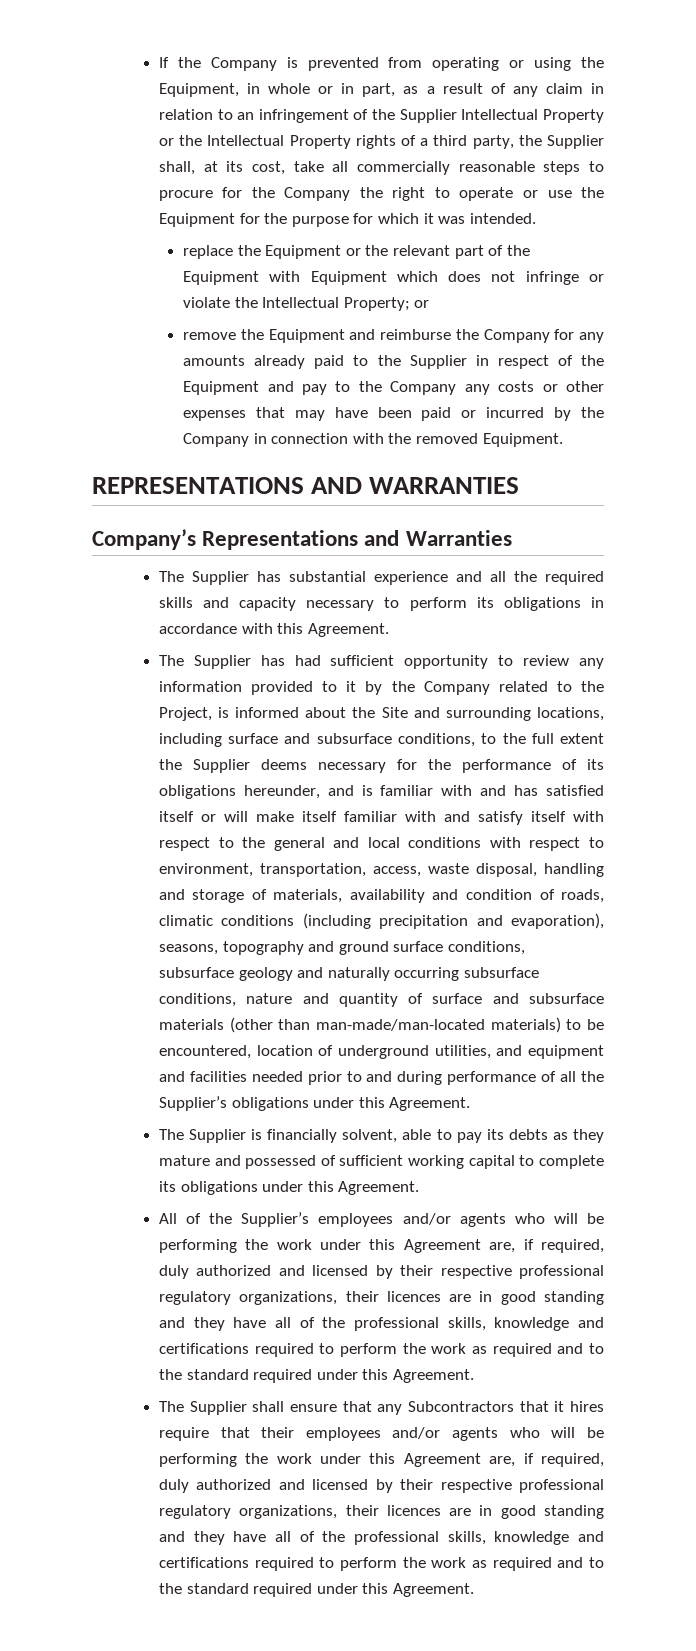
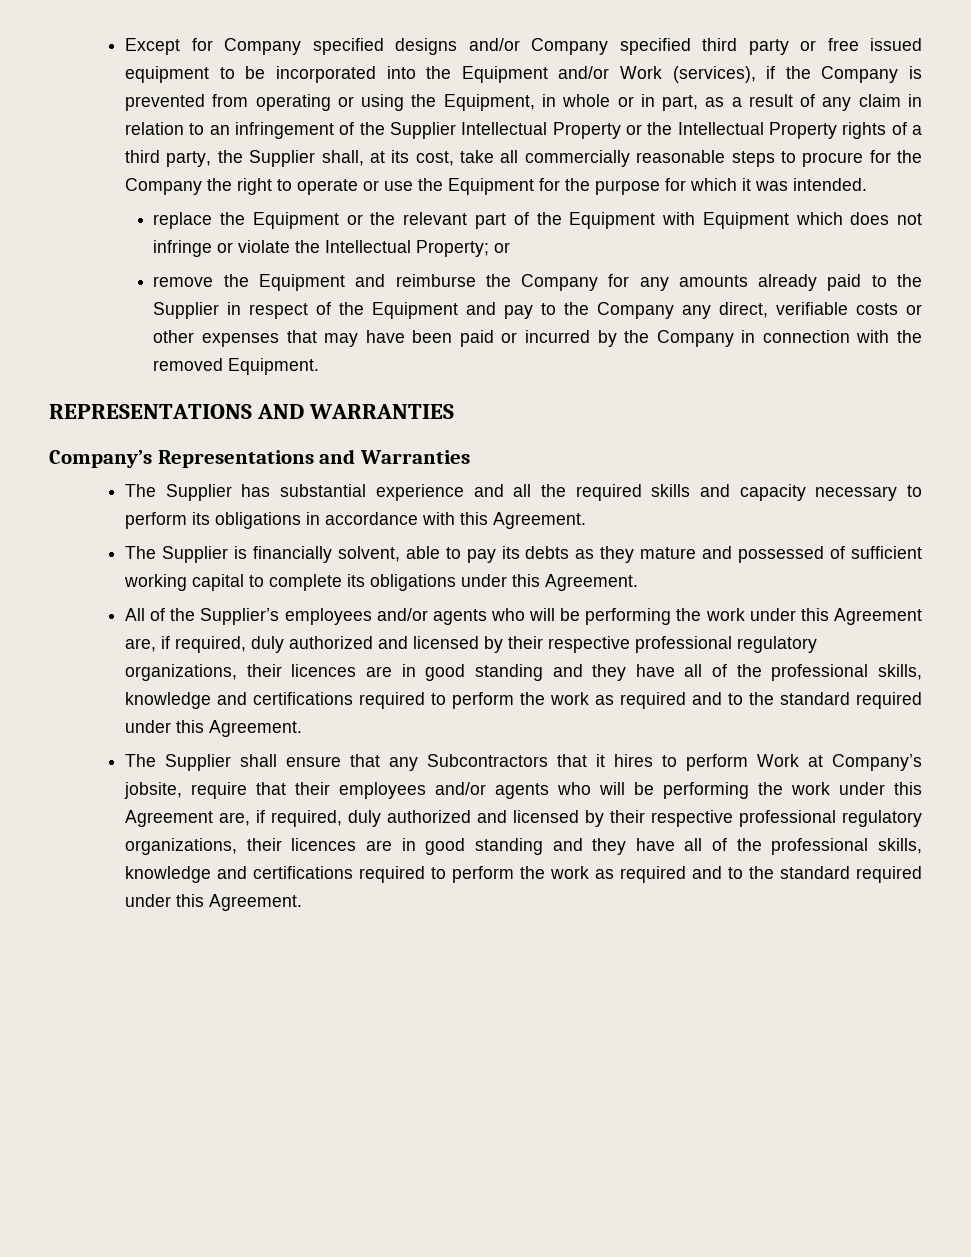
[158,57,169,68] If -> [125,38,923,55] [125,66,776,83] Except for Company specified designs and/or Company specified third party or free issued equipment to be incorporated into the Equipment and/or Work (services), if
(490, 389) none -> [719,302,849,318] direct, verifiable
[158,655,604,669] [158,681,604,695] [158,707,604,721] [158,733,604,747] [158,759,604,773] [158,785,604,799] [158,811,604,825] [158,837,604,851] [158,863,604,877] [158,889,604,903] [158,913,604,929] [158,941,525,955] [158,967,539,981] [158,993,604,1007] [158,1017,604,1033] [158,1045,604,1059] [158,1071,605,1085] [158,1096,471,1111] // The Supplier has had sufficient opportunity to review any information provided to it by the Company related to the Project, is informed about the Site and surrounding locations, including surface and subsurface conditions, to the full extent the Supplier deems necessary for the performance of its obligations hereunder, and is familiar with and has satisfied itself or will make itself familiar with and satisfy itself with respect to the general and local conditions with respect to environment, transportation, access, waste disposal, handling and storage of materials, availability and condition of roads, climatic conditions (including precipitation and evaporation), seasons, topography and ground surface conditions, subsurface geology and naturally occurring subsurface conditions, nature and quantity of surface and subsurface materials (other than man-made/man-located materials) to be encountered, location of underground utilities, and equipment and facilities needed prior to and during performance of all the Supplier’s obligations under this Agreement. -> (587, 520) none
(604, 1406) none -> [662,754,923,771] [124,782,183,799] to perform Work at Company’s jobsite,

